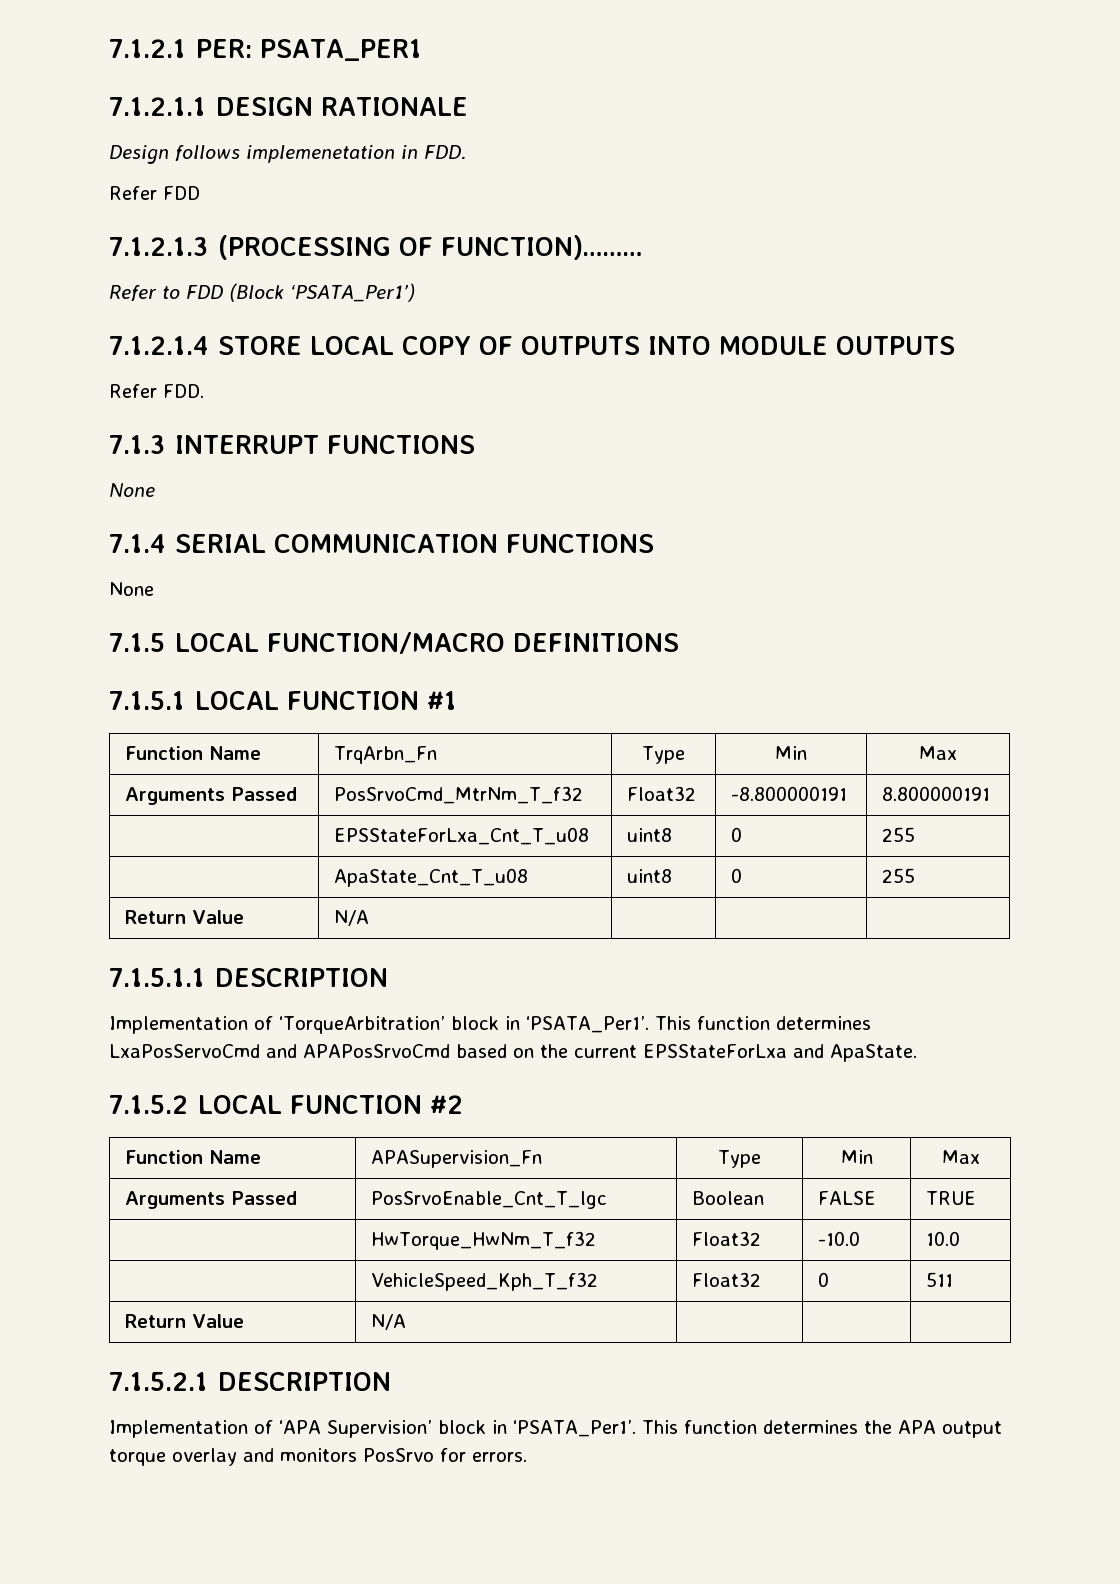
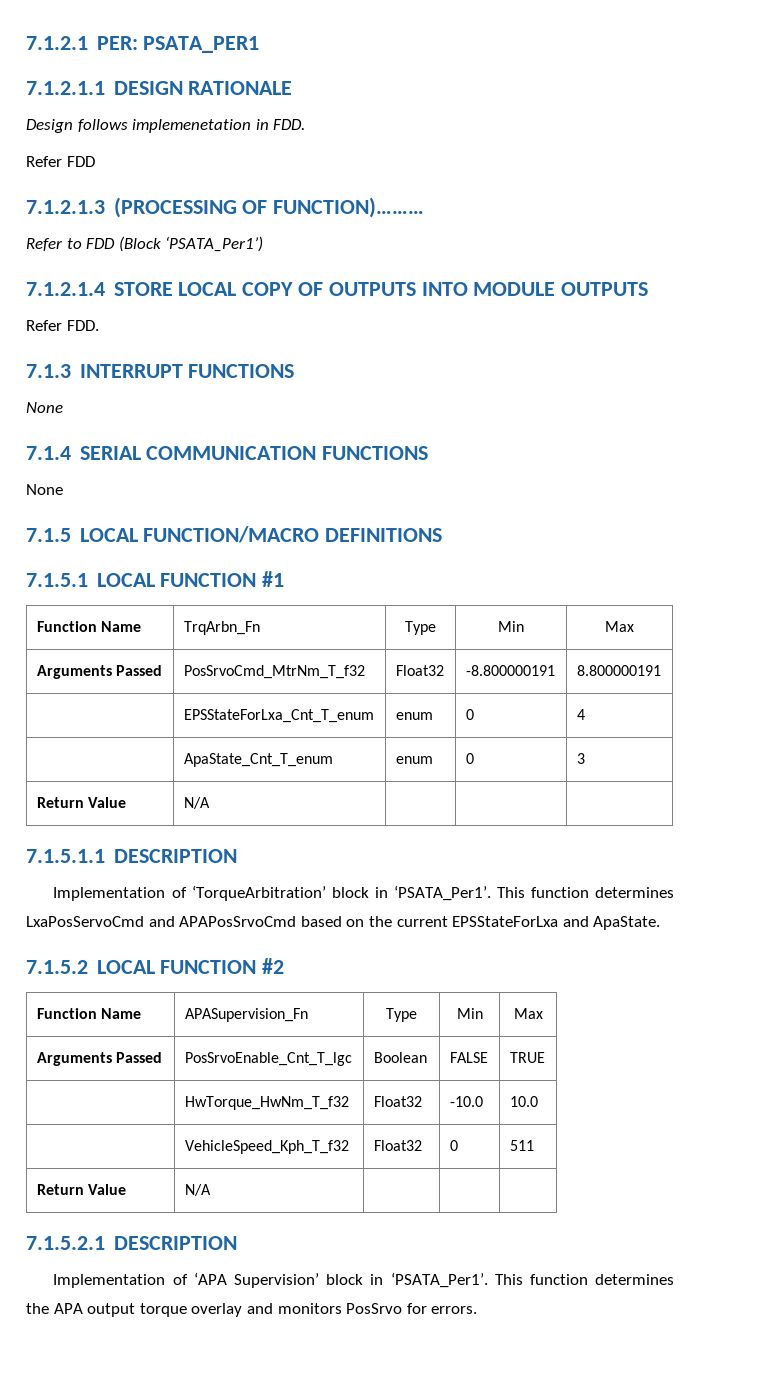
[333,827,589,845] [626,828,672,842] [730,827,742,842] [881,827,915,842] [333,868,528,887] [626,869,672,883] [730,868,742,883] [881,868,915,883] EPSStateForLxa_Cnt_T_u08 | uint8 | 0 | 255 // | ApaState_Cnt_T_u08 | uint8 | 0 | 255 -> [183,709,374,723] [395,712,433,720] [465,709,474,720] [576,709,585,720] [183,753,333,767] [395,756,433,764] [465,753,474,764] [576,753,585,764] EPSStateForLxa_Cnt_T_enum | enum | 0 | 4 // | ApaState_Cnt_T_enum | enum | 0 | 3

